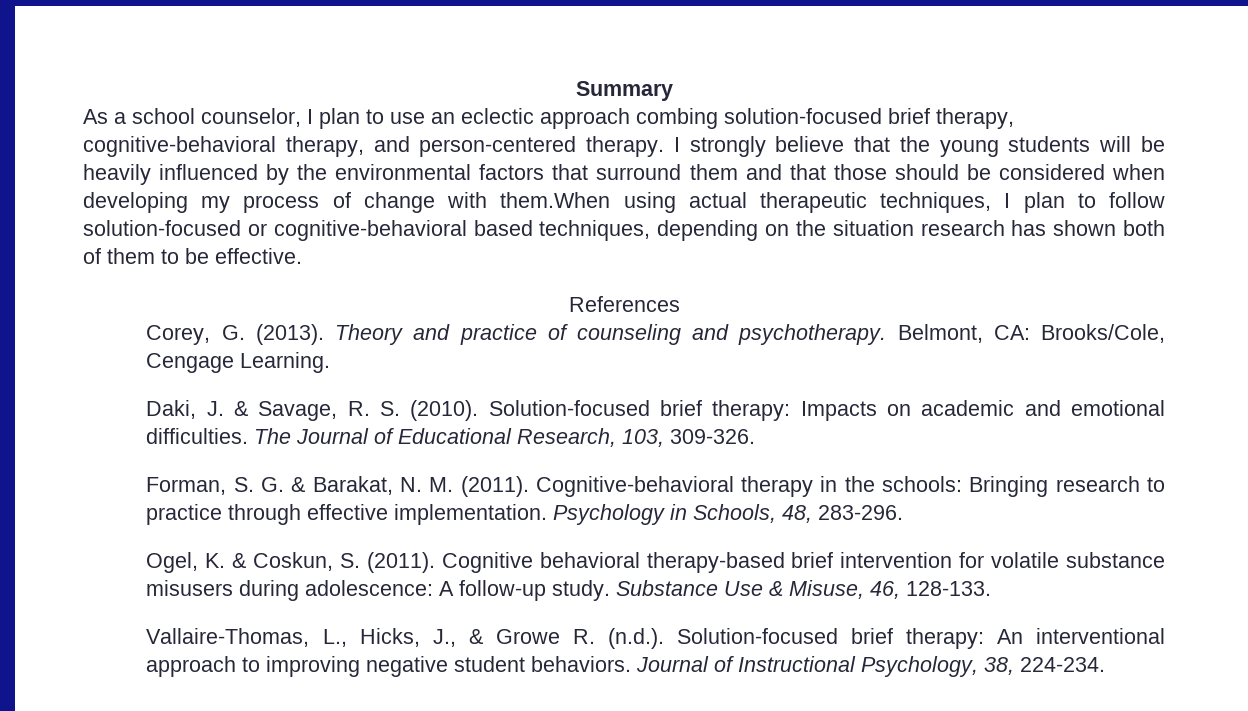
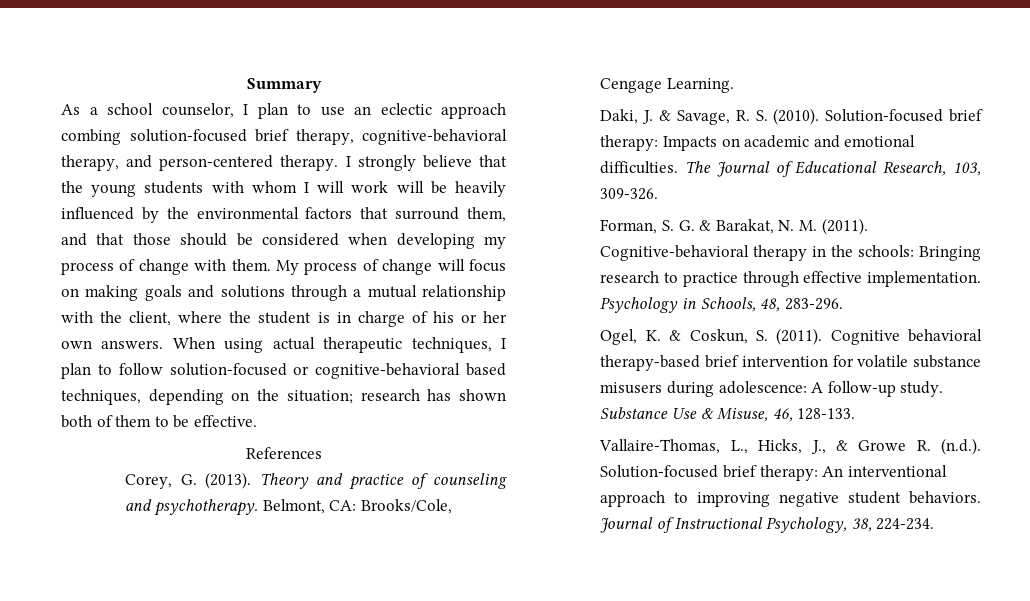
(1091, 144) none -> [211,181,389,193] with whom I will work
[689,164,738,180] them -> [466,207,506,222] them,
[500,192,611,208] them.When -> [231,259,506,275] [61,285,506,301] [61,311,507,327] [61,337,215,349] them. My process of change will focus on making goals and solutions through a mutual relationship with the client, where the student is in charge of his or her own answers. When
[832,220,914,236] situation -> [286,390,353,404] situation;

